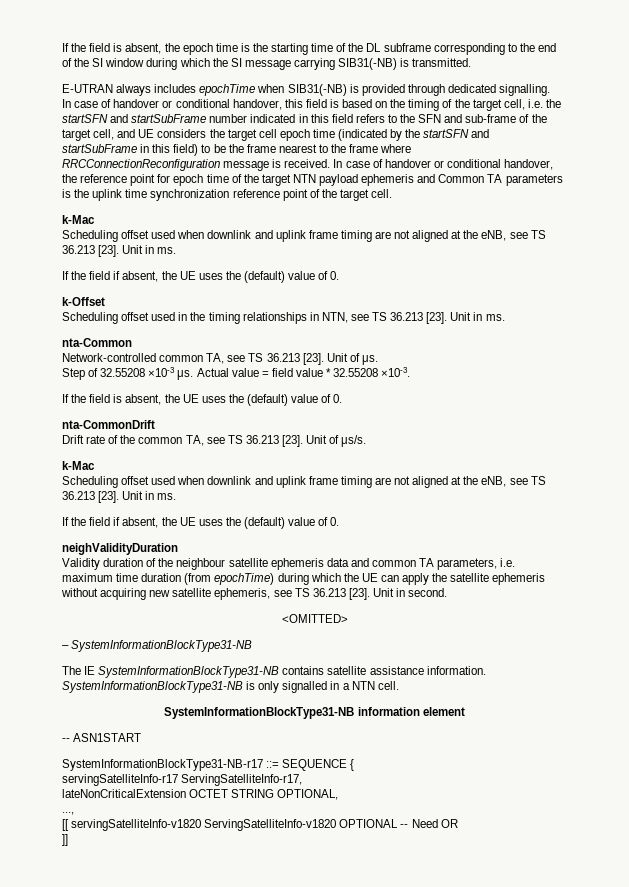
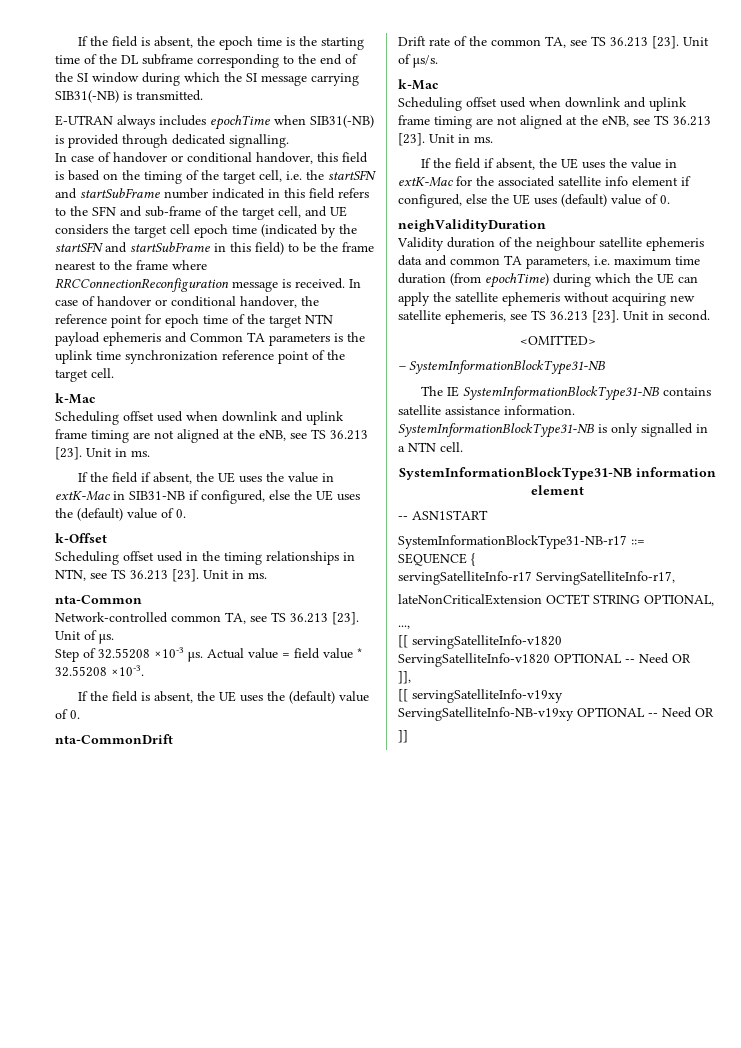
(241, 275) none -> [288,472,335,483] [55,490,360,504] [55,508,73,518] value in extK-Mac in SIB31-NB if configured, else the UE uses the
(241, 521) none -> [631,158,678,169] [398,176,691,187] [398,194,557,208] value in extK-Mac for the associated satellite info element if configured, else the UE uses
(458, 823) none -> [398,671,411,684] [398,689,563,703] [398,707,714,721] // ]], // [[ servingSatelliteInfo-v19xy ServingSatelliteInfo-NB-v19xy OPTIONAL -- Need OR

